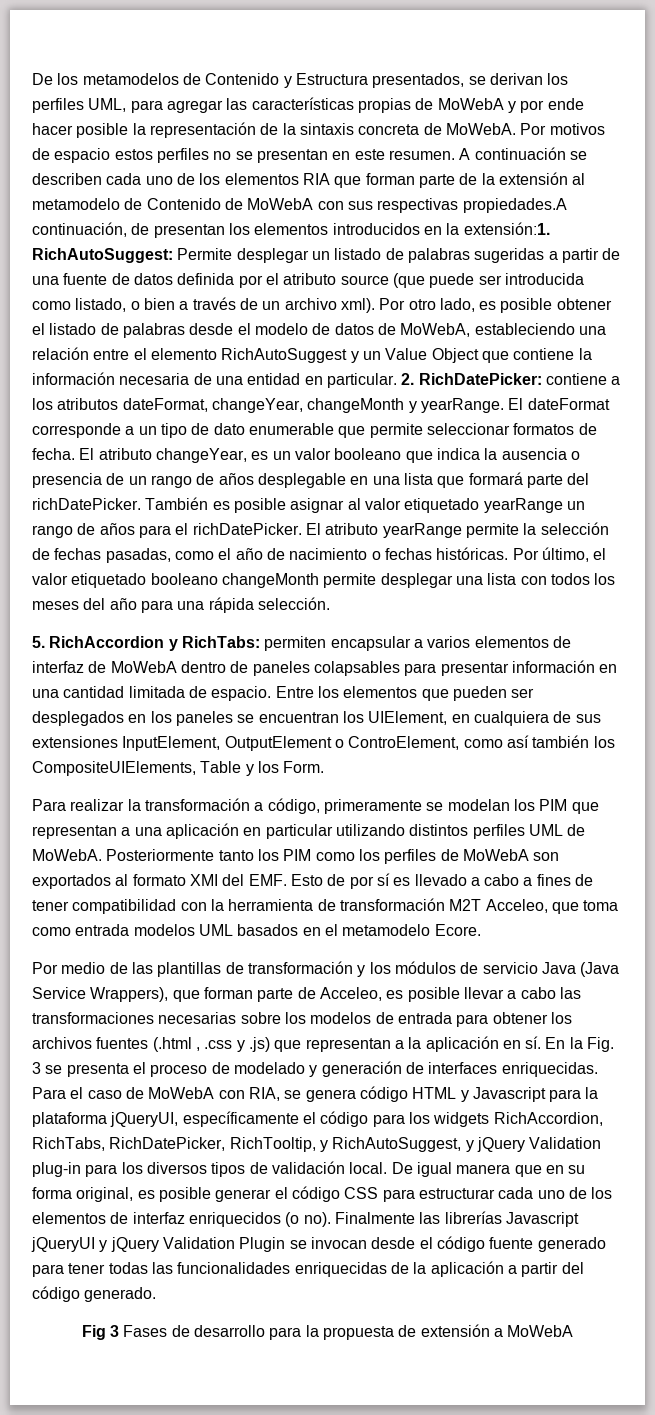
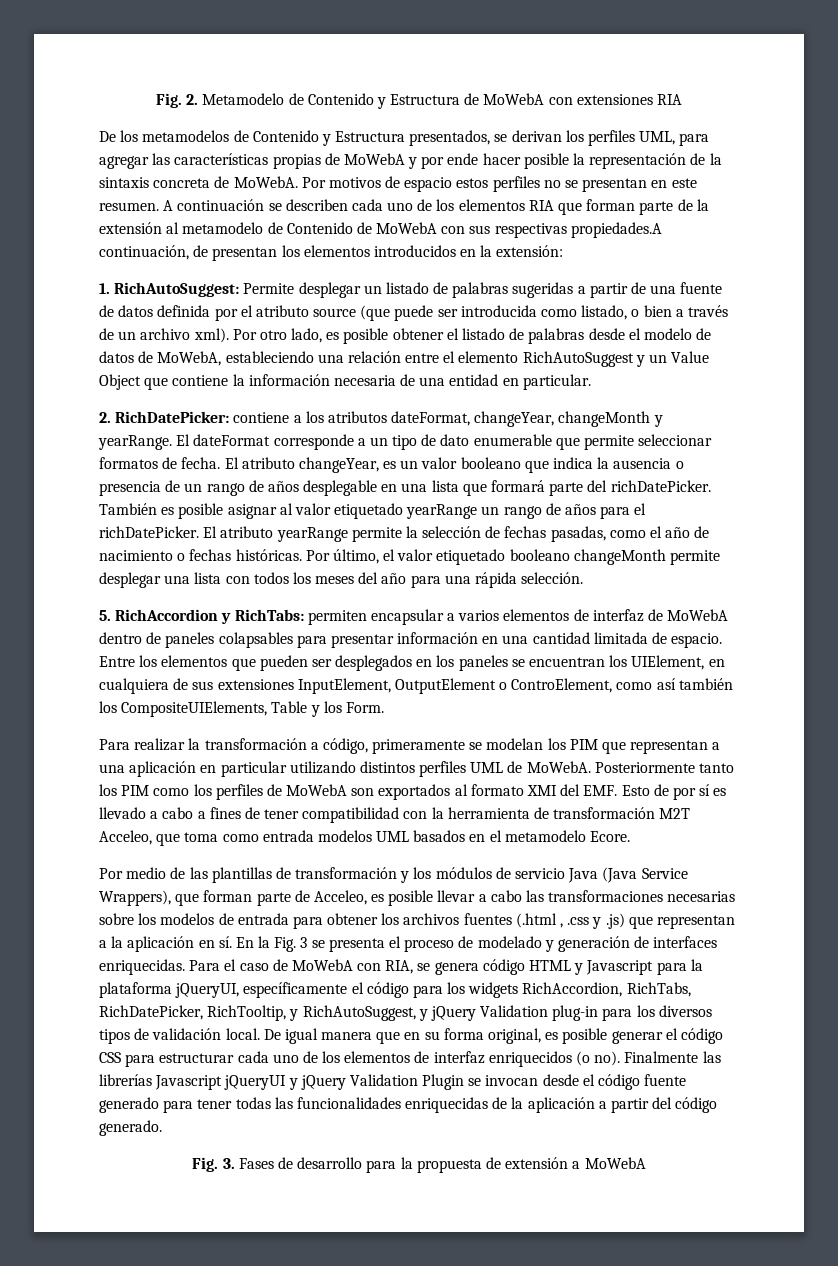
(32, 79) none -> [155,93,683,109] Fig. 2. Metamodelo de Contenido y Estructura de MoWebA con extensiones RIA //
[463,222,550,235] extensión:1. -> [496,245,564,257] [99,283,110,294] extensión: // 1.
(397, 380) none -> (591, 382) //
[81,1325,120,1340] Fig 3 -> [192,1157,235,1172] Fig. 3.

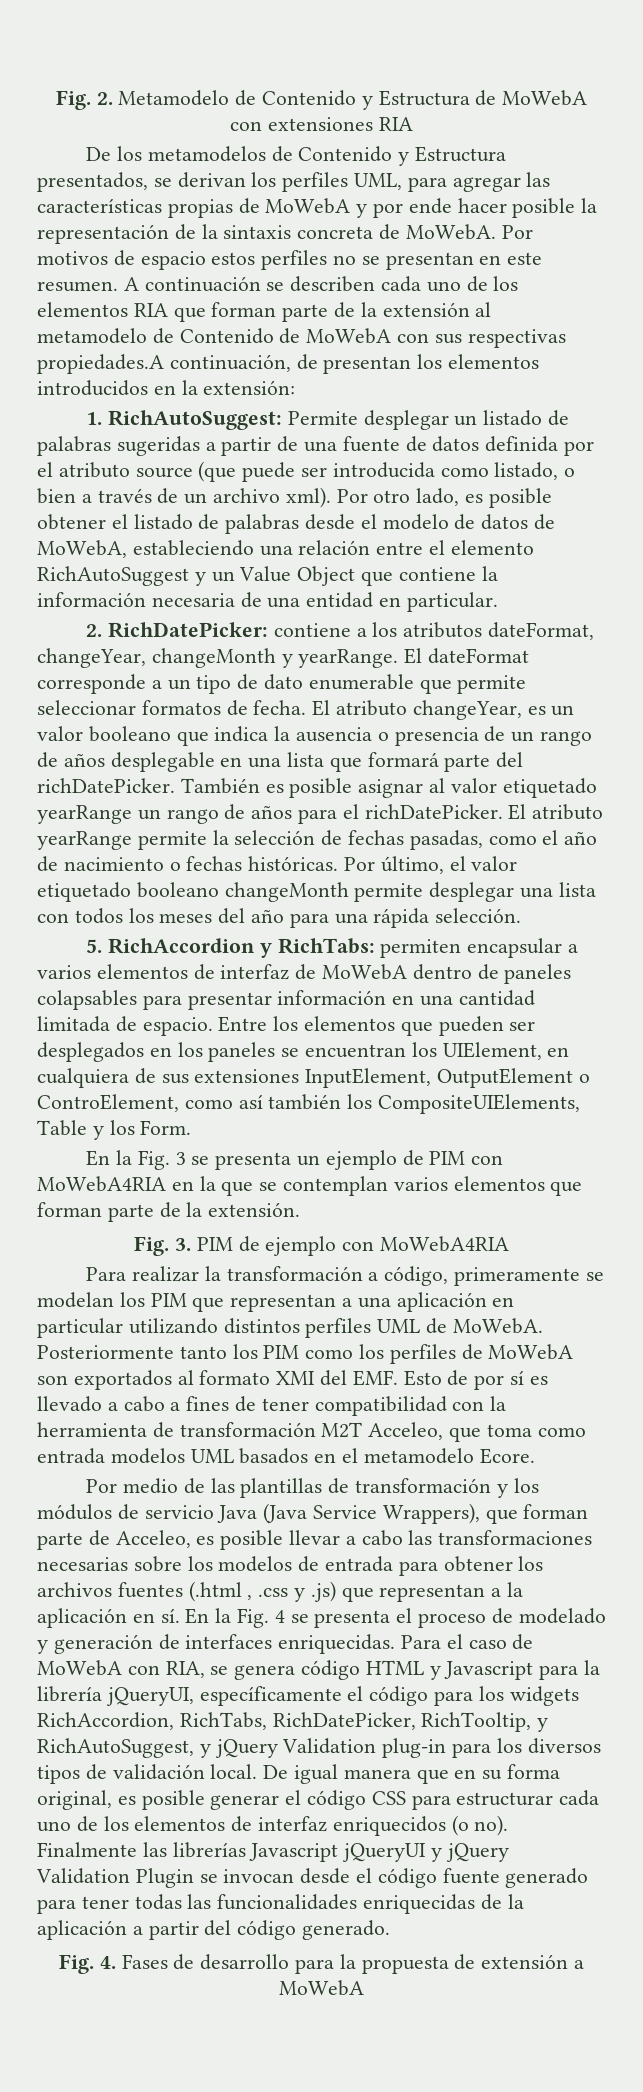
(384, 707) none -> [86,1150,504,1170] [37,1176,583,1196] [37,1202,301,1222] [134,1236,509,1256] // En la Fig. 3 se presenta un ejemplo de PIM con MoWebA4RIA en la que se contemplan varios elementos que forman parte de la extensión. // Fig. 3. PIM de ejemplo con MoWebA4RIA
[300,937,308,948] 3 -> [274,1610,285,1623] 4
[99,982,172,998] plataforma -> [37,1686,102,1702] librería
[222,1158,235,1169] 3. -> [99,1956,116,1969] 4.

